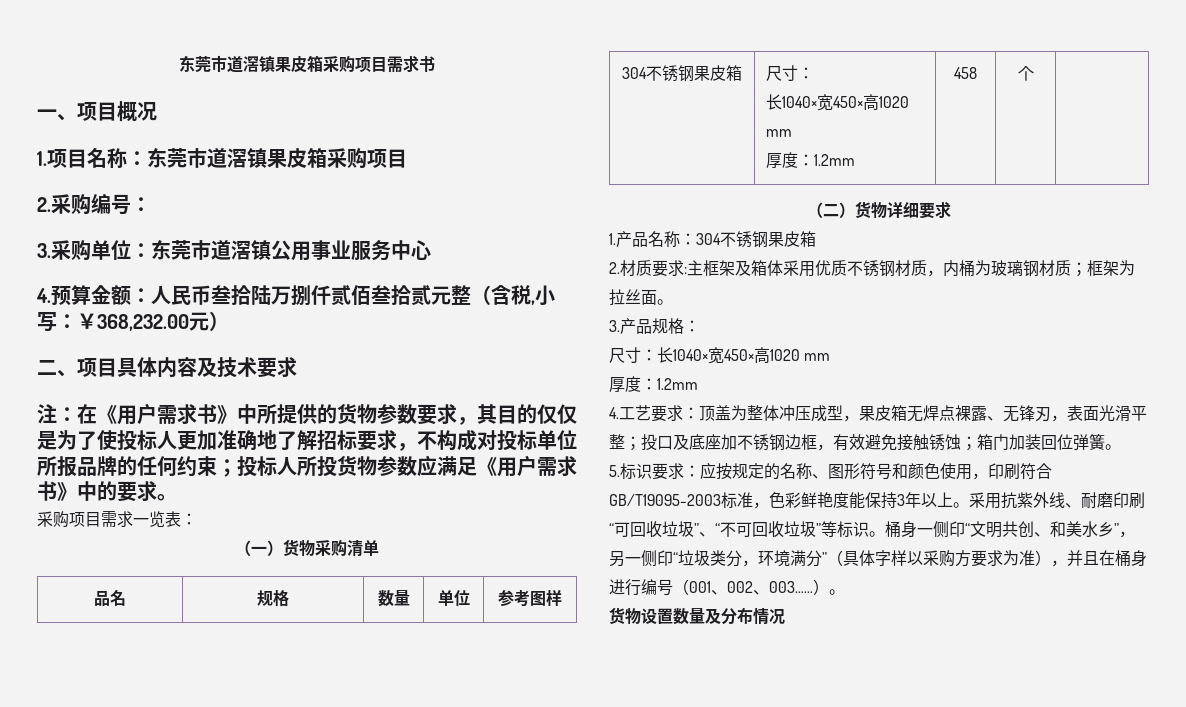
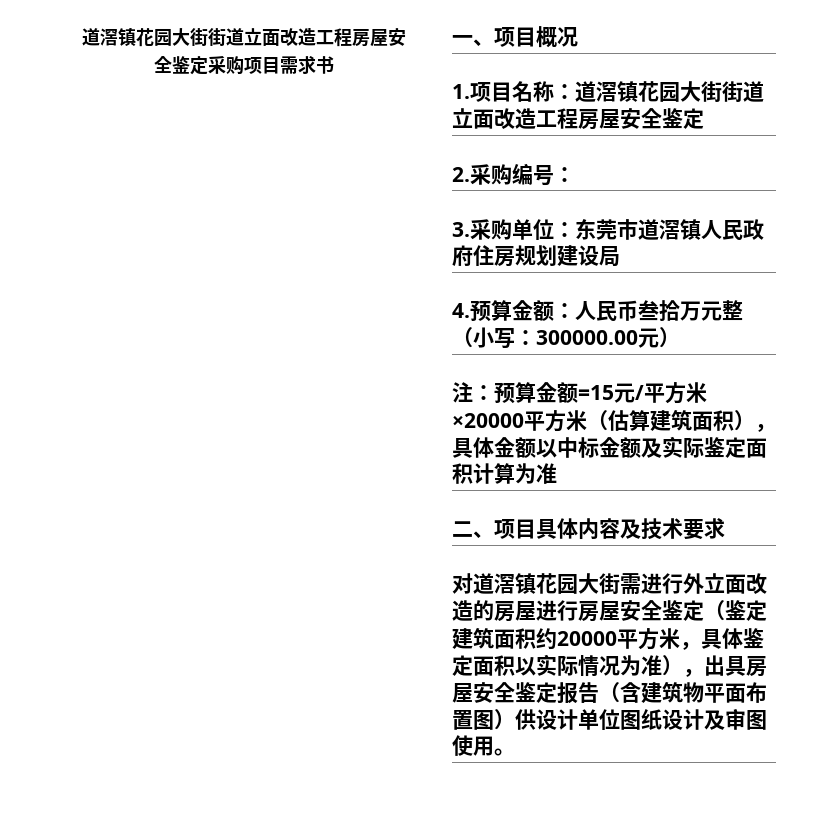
[179,55,323,73] 东莞市道滘镇果皮箱 -> [82,28,406,47] [154,56,208,75] 道滘镇花园大街街道立面改造工程房屋安全鉴定
[147,147,407,169] 东莞市道滘镇果皮箱采购项目 -> [575,81,764,102] [452,108,704,130] 道滘镇花园大街街道立面改造工程房屋安全鉴定
[271,240,431,261] 公用事业服务中心 -> [701,219,764,240] [452,245,620,267] 人民政府住房规划建设局
[251,285,555,306] [37,311,229,332] 陆万捌仟贰佰叁拾贰元整（含税,小写：￥368,232.00元） -> [680,300,743,321] [452,327,680,349] [452,382,707,404] [452,409,776,432] [452,436,767,458] [452,463,557,484] 万元整（小写：300000.00元） // 注：预算金额=15元/平方米×20000平方米（估算建筑面积），具体金额以中标金额及实际鉴定面积计算为准
[37,403,577,425] [37,429,577,451] [37,455,577,477] [37,481,177,502] [37,511,197,528] [235,539,379,557] [94,590,126,606] [257,589,289,607] [377,590,410,607] [437,590,470,606] [498,589,562,607] [622,65,742,82] [766,65,815,81] [766,94,910,111] [766,129,793,137] [766,152,856,168] [954,67,977,79] [1017,66,1034,81] [807,201,951,219] [609,231,816,248] [609,260,1135,277] [609,289,673,306] [609,318,700,334] [609,347,831,364] [609,376,698,392] [609,405,1147,422] [609,433,1121,451] [609,462,1052,480] [609,492,1145,509] [609,521,1135,538] [609,550,1147,567] [609,579,845,596] [609,607,785,625] 注：在《用户需求书》中所提供的货物参数要求，其目的仅仅是为了使投标人更加准确地了解招标要求，不构成对投标单位所报品牌的任何约束；投标人所投货物参数应满足《用户需求书》中的要求。 // 采购项目需求一览表： // （一）货物采购清单 // 品名 | 规格 | 数量 | 单位 | 参考图样 // 304不锈钢果皮箱 | 尺寸： // 长1040×宽450×高1020 mm // 厚度：1.2mm | 458 | 个 | // （二）货物详细要求 // 1.产品名称：304不锈钢果皮箱 // 2.材质要求:主框架及箱体采用优质不锈钢材质，内桶为玻璃钢材质；框架为拉丝面。 // 3.产品规格： // 尺寸：长1040×宽450×高1020 mm // 厚度：1.2mm // 4.工艺要求：顶盖为整体冲压成型，果皮箱无焊点裸露、无锋刃，表面光滑平整；投口及底座加不锈钢边框，有效避免接触锈蚀；箱门加装回位弹簧。 // 5.标识要求：应按规定的名称、图形符号和颜色使用，印刷符合GB/T19095-2003标准，色彩鲜艳度能保持3年以上。采用抗紫外线、耐磨印刷“可回收垃圾”、“不可回收垃圾”等标识。桶身一侧印“文明共创、和美水乡”，另一侧印“垃圾类分，环境满分”（具体字样以采购方要求为准），并且在桶身进行编号（001、002、003……）。 // 货物设置数量及分布情况 -> [452,573,767,594] [452,600,767,622] [452,627,764,650] [452,654,767,677] [452,681,767,704] [452,708,767,730] [452,735,515,756] 对道滘镇花园大街需进行外立面改造的房屋进行房屋安全鉴定（鉴定建筑面积约20000平方米，具体鉴定面积以实际情况为准），出具房屋安全鉴定报告（含建筑物平面布置图）供设计单位图纸设计及审图使用。

